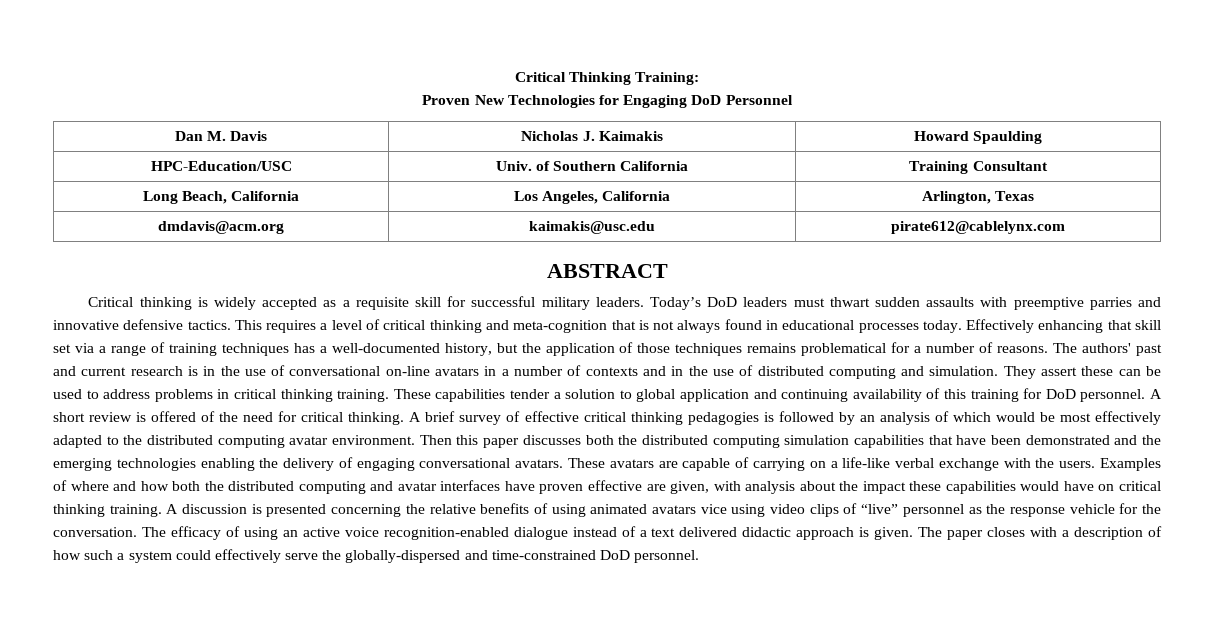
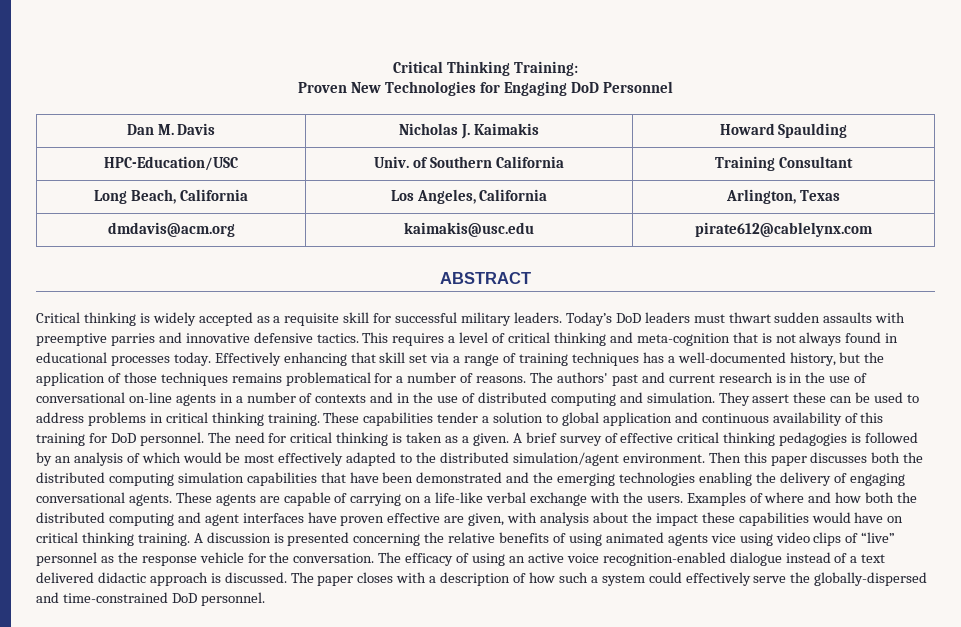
[435,367,480,376] avatars -> [175,394,216,406] agents
[781,389,849,402] continuing -> [701,413,769,423] continuous
[1150,389,1163,399] [53,411,405,425] A short review is offered of the need for critical thinking. -> [207,432,509,446] The need for critical thinking is taken as a given.
[217,435,329,448] computing avatar -> [512,452,619,466] simulation/agent
[515,458,654,468] avatars. These avatars -> [128,492,256,506] agents. These agents
[397,482,437,491] avatar -> [204,514,239,526] agent
[652,505,696,514] avatars -> [667,534,708,546] agents
[874,527,914,540] given. -> [224,572,287,583] discussed.

